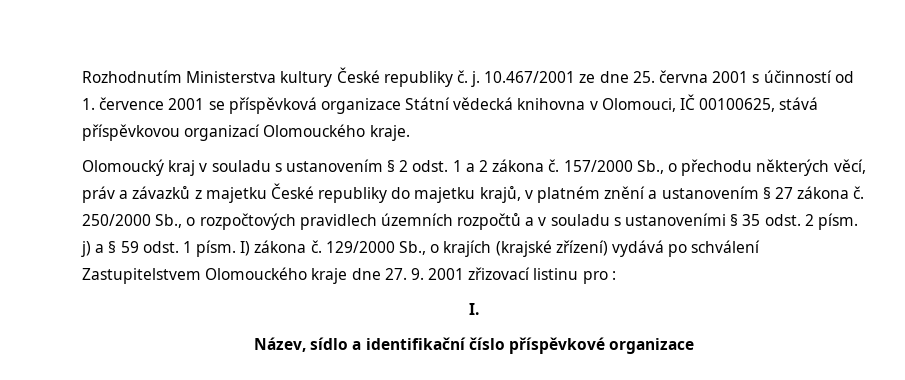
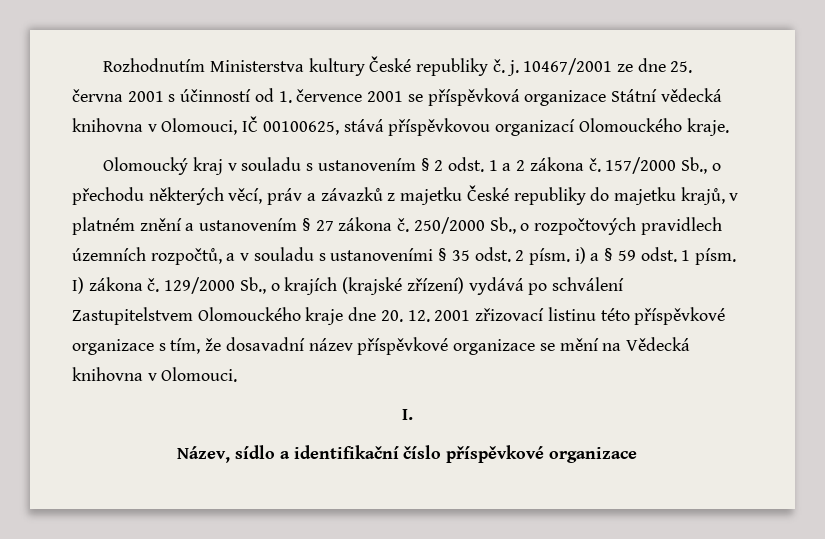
[484,71,576,83] 10.467/2001 -> [523,58,613,75] 10467/2001
[457,213,522,230] rozpočtů -> [150,248,222,265] rozpočtů,
[81,241,91,257] j) -> [574,247,586,264] i)
[384,268,424,280] 27. 9. -> [380,310,430,322] 20. 12.
[582,271,616,284] pro : -> [600,307,726,325] [72,337,690,355] [72,367,238,382] této příspěvkové organizace s tím, že dosavadní název příspěvkové organizace se mění na Vědecká knihovna v Olomouci.

